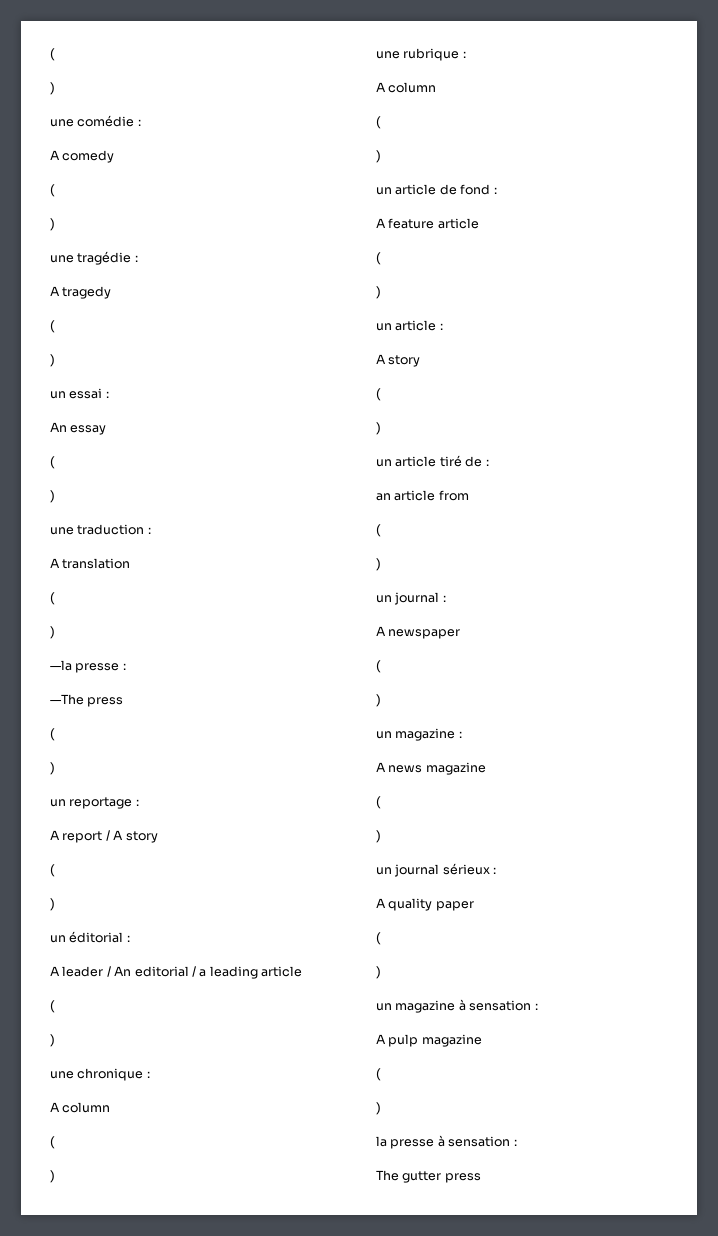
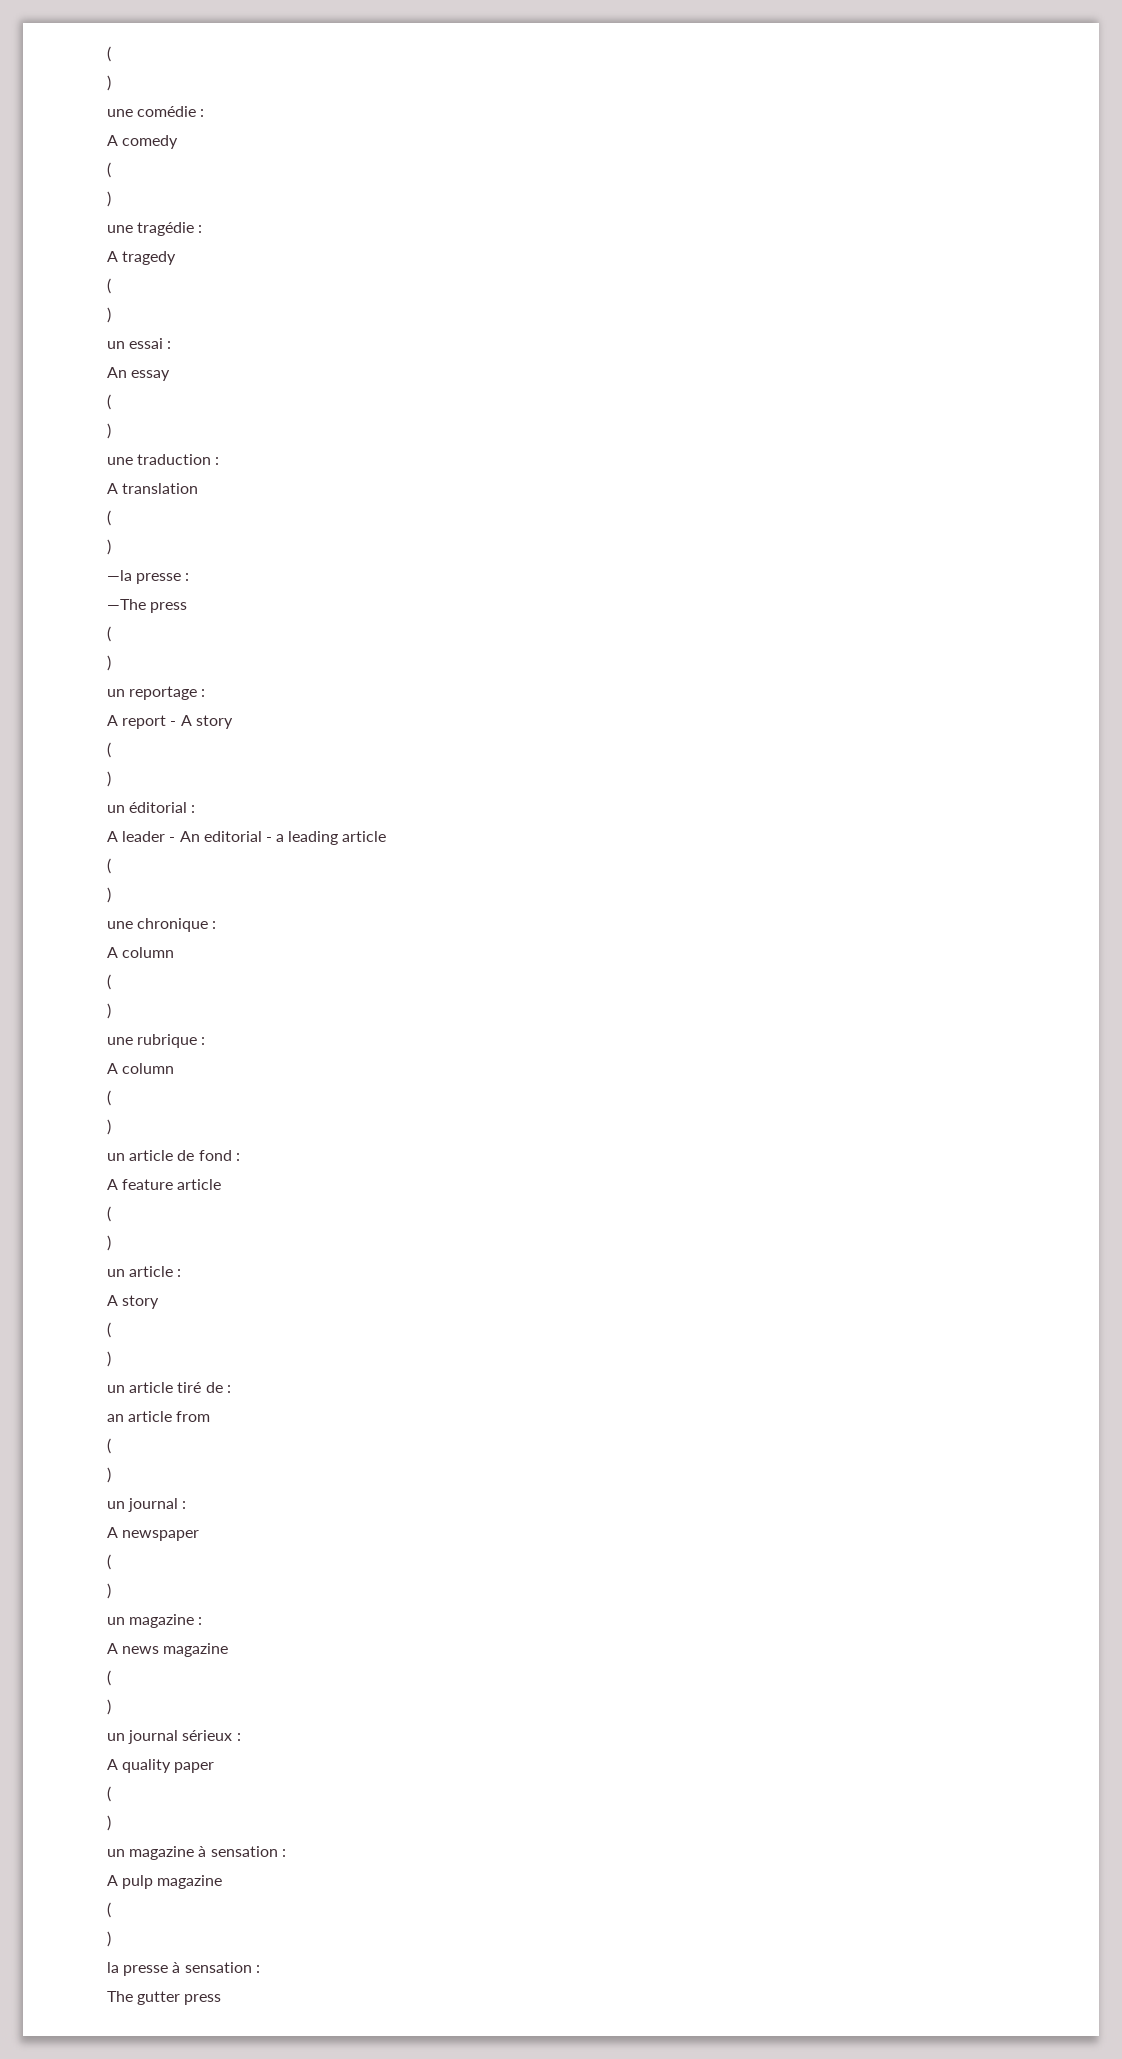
[105,830,110,841] / -> [170,721,177,726] -
[106,966,111,977] / -> [169,837,176,842] -
[191,966,196,977] / -> [265,837,272,842] -

